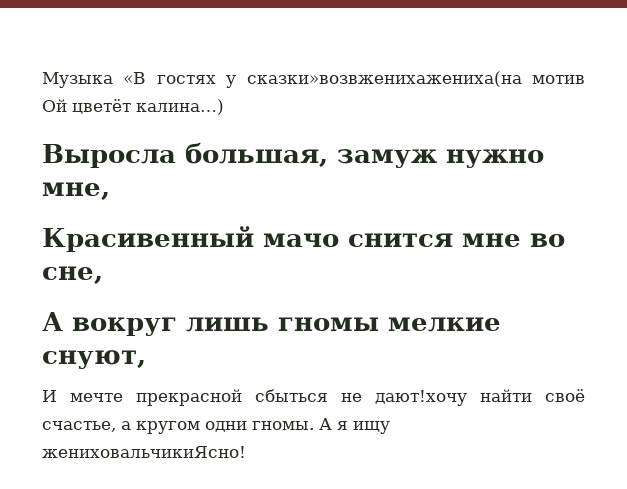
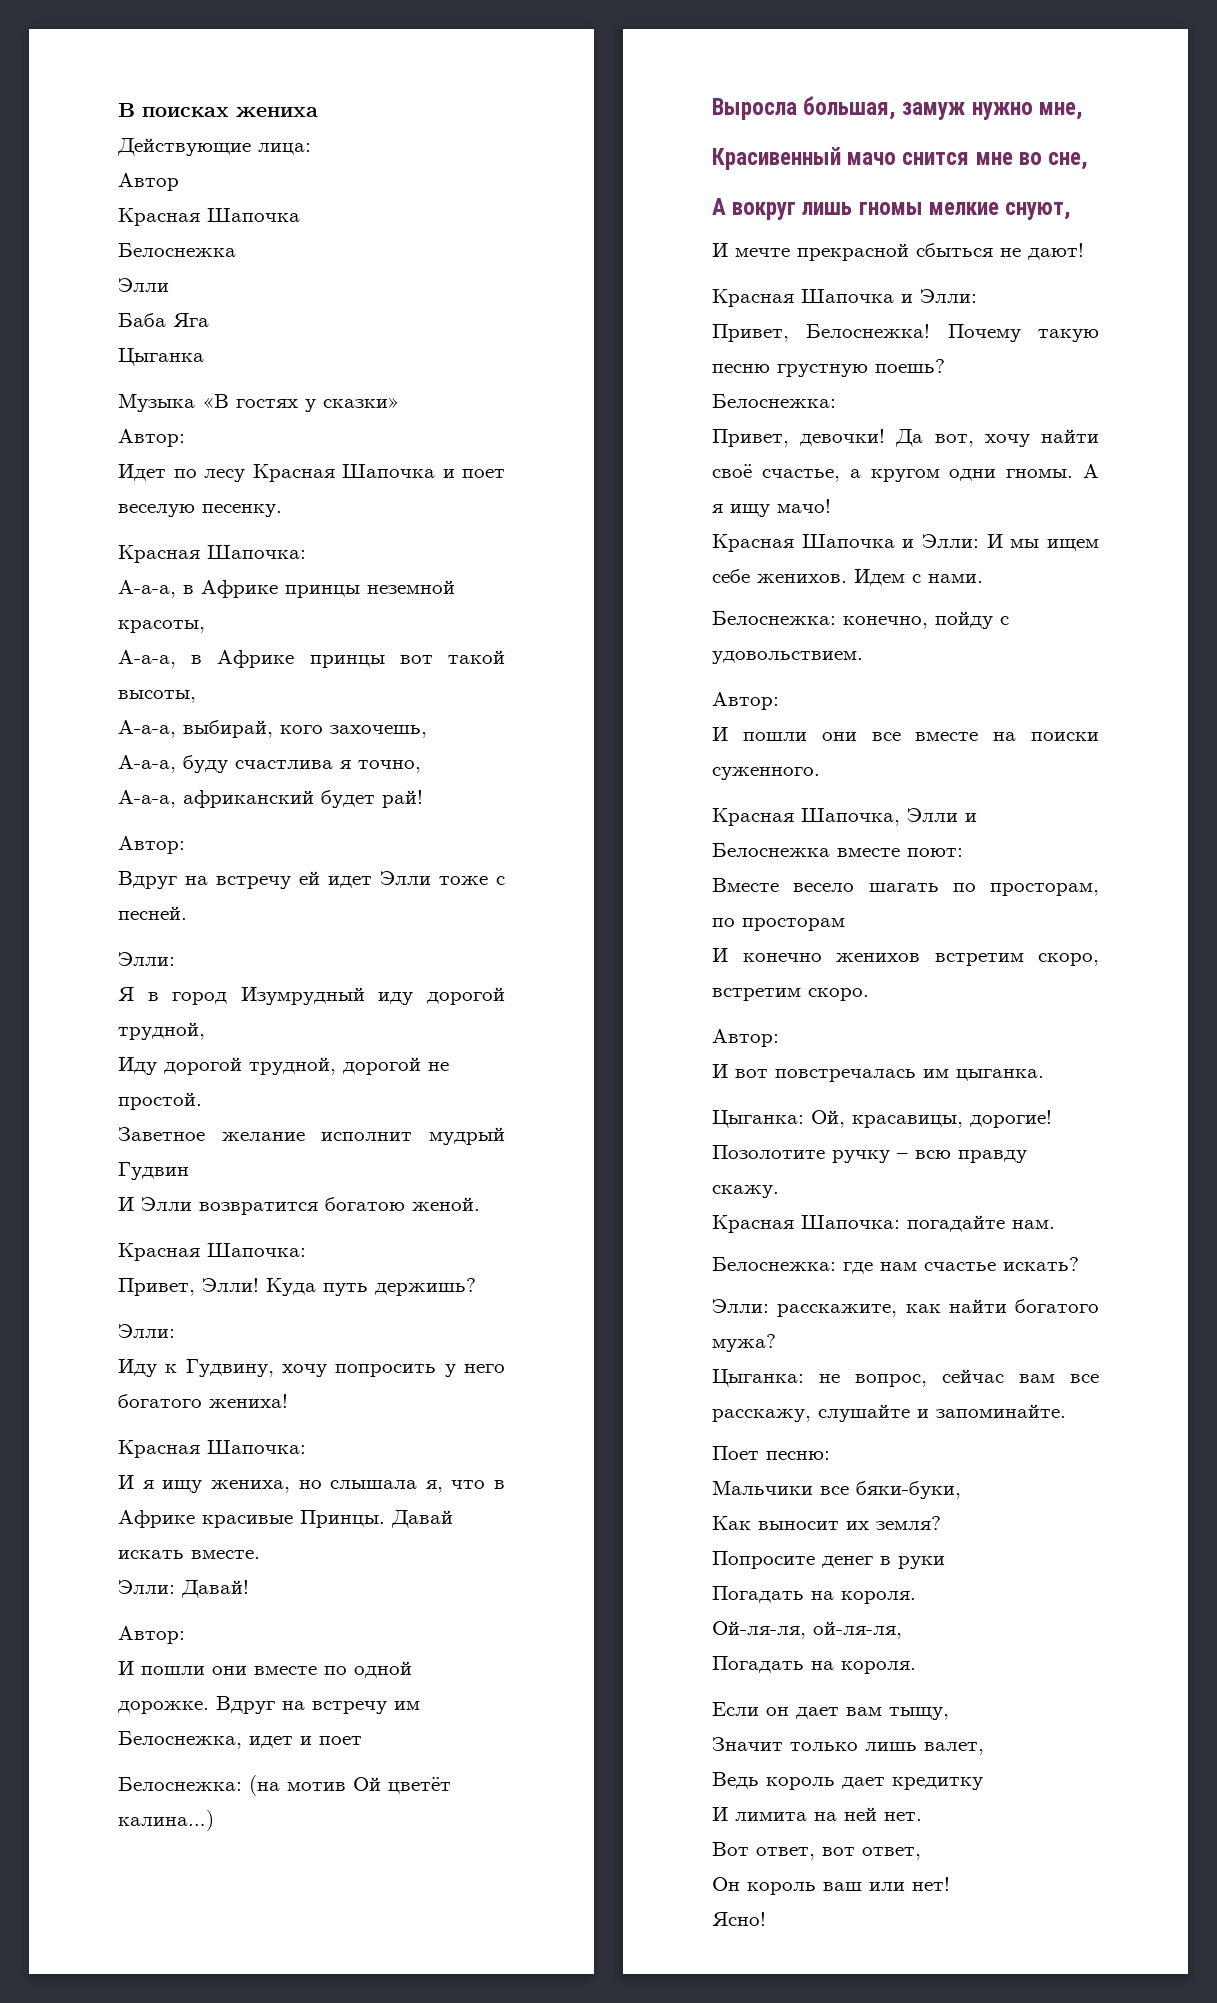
[42,71,522,88] Музыка «В гостях у сказки»возвженихажениха(на -> [118,103,318,117] [117,138,311,156] [118,173,179,191] [118,208,300,226] [118,243,236,257] [118,278,169,292] [118,313,209,327] [118,348,204,366] [118,393,400,412] [118,429,185,447] [118,464,505,482] [118,504,282,517] [118,545,306,563] [118,580,455,598] [118,620,205,633] [118,650,505,668] [118,690,196,703] [118,720,427,738] [118,755,421,773] [118,790,423,808] [118,836,185,854] [118,871,505,889] [118,906,187,920] [118,952,175,966] [118,987,506,1005] [118,1022,205,1040] [118,1057,449,1075] [118,1092,202,1110] [118,1127,505,1145] [118,1162,189,1180] [118,1197,480,1215] [118,1243,306,1261] [118,1278,476,1296] [118,1324,175,1338] [118,1359,505,1377] [118,1394,288,1408] [118,1440,306,1458] [118,1475,505,1493] [118,1510,453,1528] [118,1550,260,1559] [118,1580,249,1598] [118,1626,185,1644] [118,1661,412,1678] [118,1696,420,1714] [118,1731,362,1749] [118,1775,280,1796] В поисках жениха // Действующие лица: // Автор // Красная Шапочка // Белоснежка // Элли // Баба Яга // Цыганка // Музыка «В гостях у сказки» // Автор: // Идет по лесу Красная Шапочка и поет веселую песенку. // Красная Шапочка: // А-а-а, в Африке принцы неземной красоты, // А-а-а, в Африке принцы вот такой высоты, // А-а-а, выбирай, кого захочешь, // А-а-а, буду счастлива я точно, // А-а-а, африканский будет рай! // Автор: // Вдруг на встречу ей идет Элли тоже с песней. // Элли: // Я в город Изумрудный иду дорогой трудной, // Иду дорогой трудной, дорогой не простой. // Заветное желание исполнит мудрый Гудвин // И Элли возвратится богатою женой. // Красная Шапочка: // Привет, Элли! Куда путь держишь? // Элли: // Иду к Гудвину, хочу попросить у него богатого жениха! // Красная Шапочка: // И я ищу жениха, но слышала я, что в Африке красивые Принцы. Давай искать вместе. // Элли: Давай! // Автор: // И пошли они вместе по одной дорожке. Вдруг на встречу им Белоснежка, идет и поет // Белоснежка: (на
[375,390,467,406] дают!хочу -> [1028,243,1084,260] [712,289,977,307] [712,324,1099,342] [712,359,945,377] [712,394,836,408] [712,429,1030,447] дают! // Красная Шапочка и Элли: // Привет, Белоснежка! Почему такую песню грустную поешь? // Белоснежка: // Привет, девочки! Да вот, хочу
[42,446,246,458] жениховальчикиЯсно! -> [777,499,831,513] [712,534,1099,552] [712,569,983,586] [712,611,1009,629] [712,651,863,664] [712,692,779,710] [712,727,1099,741] [712,767,820,780] [712,808,977,826] [712,843,963,857] [712,878,1099,896] [712,918,845,931] [712,948,1099,966] [712,988,869,1001] [712,1029,779,1047] [712,1064,1044,1082] [712,1110,1052,1128] [712,1145,1027,1163] [712,1185,779,1198] [712,1215,1055,1233] [712,1257,1079,1274] [712,1299,1099,1317] [712,1334,776,1352] [712,1369,1099,1387] [712,1404,1066,1422] [712,1446,830,1460] [712,1480,961,1499] [712,1516,941,1530] [712,1551,945,1569] [712,1586,916,1604] [712,1621,902,1639] [712,1656,916,1674] [712,1702,949,1720] [712,1737,984,1755] [712,1772,983,1790] [712,1807,922,1821] [712,1842,921,1860] [712,1877,950,1895] [712,1912,766,1926] мачо! // Красная Шапочка и Элли: И мы ищем себе женихов. Идем с нами. // Белоснежка: конечно, пойду с удовольствием. // Автор: // И пошли они все вместе на поиски суженного. // Красная Шапочка, Элли и Белоснежка вместе поют: // Вместе весело шагать по просторам, по просторам // И конечно женихов встретим скоро, встретим скоро. // Автор: // И вот повстречалась им цыганка. // Цыганка: Ой, красавицы, дорогие! Позолотите ручку – всю правду скажу. // Красная Шапочка: погадайте нам. // Белоснежка: где нам счастье искать? // Элли: расскажите, как найти богатого мужа? // Цыганка: не вопрос, сейчас вам все расскажу, слушайте и запоминайте. // Поет песню: // Мальчики все бяки-буки, // Как выносит их земля? // Попросите денег в руки // Погадать на короля. // Ой-ля-ля, ой-ля-ля, // Погадать на короля. // Если он дает вам тыщу, // Значит только лишь валет, // Ведь король дает кредитку // И лимита на ней нет. // Вот ответ, вот ответ, // Он король ваш или нет! // Ясно!

